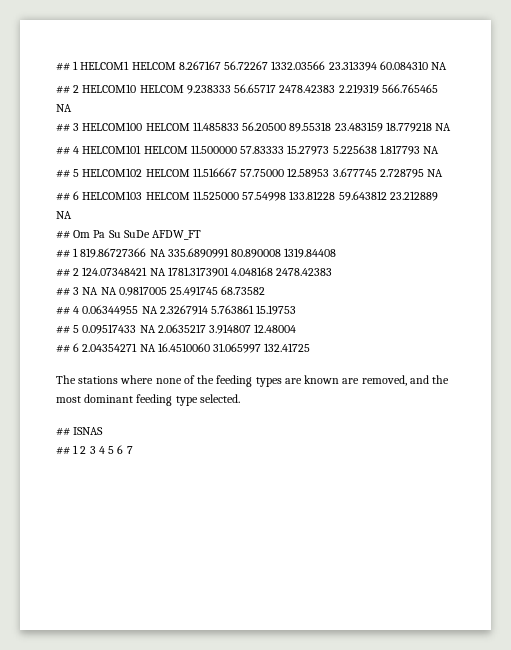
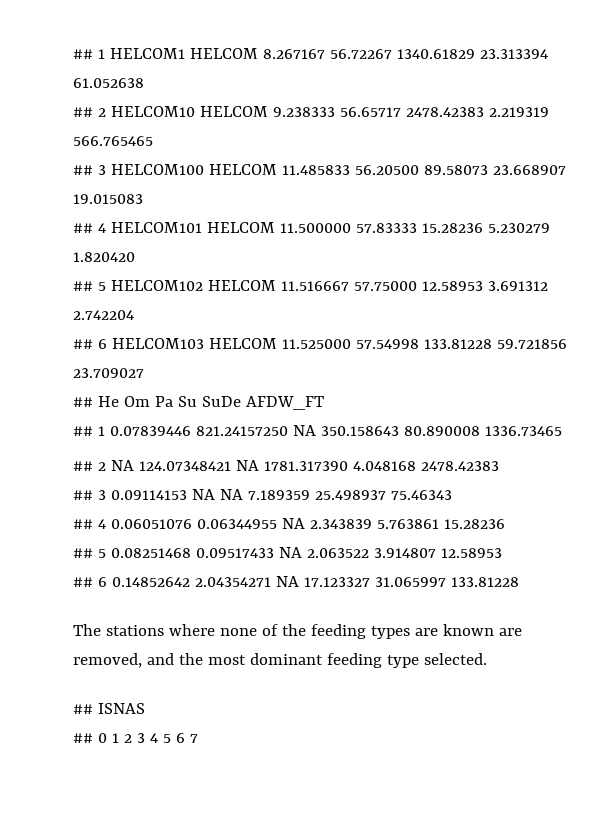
[271,61,448,71] 1332.03566 23.313394 60.084310 NA -> [396,49,548,59] [73,78,144,88] 1340.61829 23.313394 61.052638
[56,104,72,112] NA -> (153, 141) none
[289,122,452,132] 89.55318 23.483159 18.779218 NA -> [423,165,566,175] [73,194,143,204] 89.58073 23.668907 19.015083
[287,145,440,155] 15.27973 5.225638 1.817793 NA -> [421,223,550,233] [73,252,135,262] 15.28236 5.230279 1.820420
[332,168,444,178] 3.677745 2.728795 NA -> [487,281,548,291] [73,310,134,320] 3.691312 2.742204
[338,191,438,201] [56,211,72,219] [56,230,70,239] 59.643812 23.212889 NA // ## -> [496,339,567,349] [73,368,144,378] [73,396,119,407] 59.721856 23.709027 // ## He
[80,248,337,258] [56,268,80,277] 819.86727366 NA 335.6890991 80.890008 1319.84408 // ## 2 -> [109,425,562,436] [73,460,134,471] 0.07839446 821.24157250 NA 350.158643 80.890008 1336.73465 // ## 2 NA
[167,267,229,277] 1781.3173901 -> [263,461,348,471] 1781.317390
(80, 291) none -> [110,490,187,500] 0.09114153
[118,286,266,296] [56,306,80,315] 0.9817005 25.491745 68.73582 // ## 4 -> [247,490,452,500] [73,519,192,529] 7.189359 25.498937 75.46343 // ## 4 0.06051076
[159,305,297,315] [56,325,80,334] 2.3267914 5.763861 15.19753 // ## 5 -> [309,519,505,529] [73,548,191,558] 2.343839 5.763861 15.28236 // ## 5 0.08251468
[157,324,297,334] [56,343,80,353] 2.0635217 3.914807 12.48004 // ## 6 -> [306,548,502,558] [73,577,190,587] 2.063522 3.914807 12.58953 // ## 6 0.14852642
[157,343,311,353] 16.4510060 31.065997 132.41725 -> [303,577,519,587] 17.123327 31.065997 133.81228
(70, 450) none -> [97,733,107,743] 0

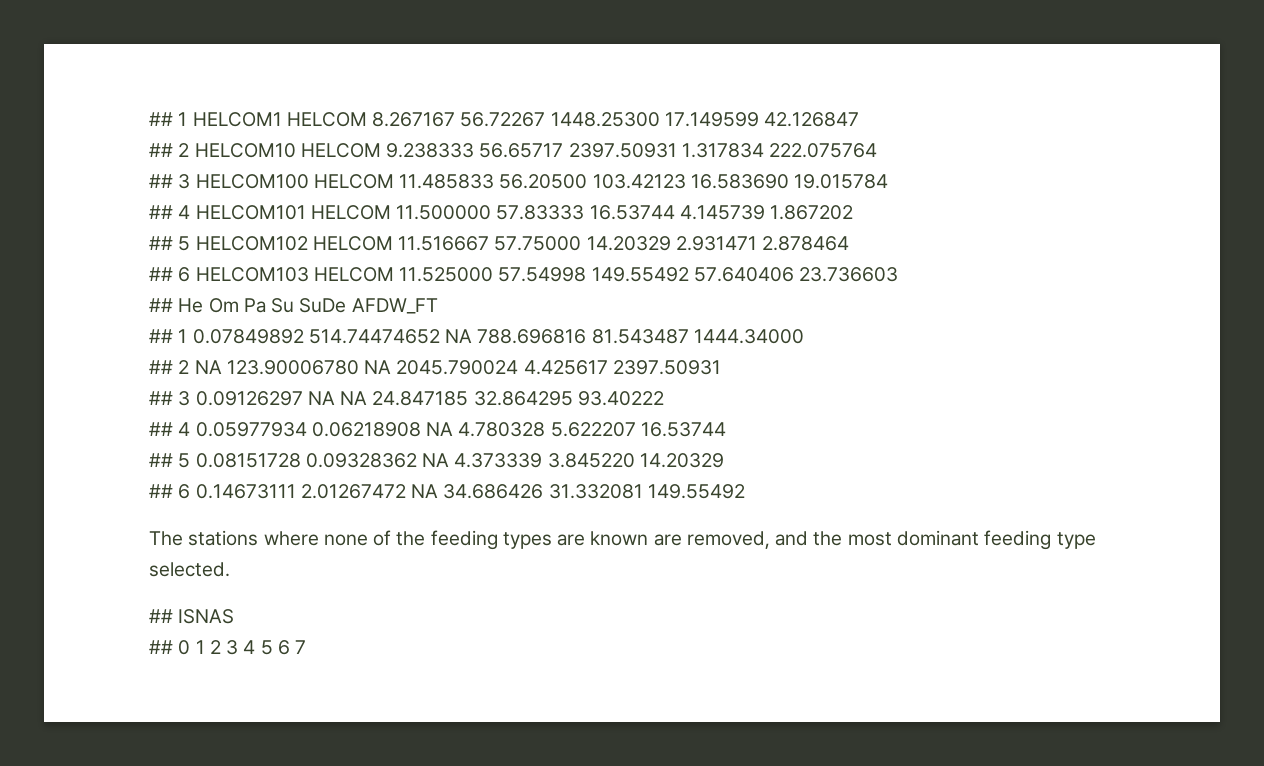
[396,49,548,59] [73,78,144,88] 1340.61829 23.313394 61.052638 -> [550,112,860,127] 1448.25300 17.149599 42.126847
[405,107,549,117] [73,136,153,146] 2478.42383 2.219319 566.765465 -> [568,143,878,158] 2397.50931 1.317834 222.075764
[423,165,566,175] [73,194,143,204] 89.58073 23.668907 19.015083 -> [592,174,889,189] 103.42123 16.583690 19.015784
[421,223,550,233] [73,252,135,262] 15.28236 5.230279 1.820420 -> [589,205,854,220] 16.53744 4.145739 1.867202
[421,281,548,291] [73,310,134,320] 12.58953 3.691312 2.742204 -> [586,236,850,251] 14.20329 2.931471 2.878464
[423,339,567,349] [73,368,144,378] 133.81228 59.721856 23.709027 -> [591,267,899,282] 149.55492 57.640406 23.736603
[109,425,562,436] [73,460,499,471] [73,490,187,500] 0.07839446 821.24157250 NA 350.158643 80.890008 1336.73465 // ## 2 NA 124.07348421 NA 1781.317390 4.048168 2478.42383 // ## 3 0.09114153 -> [192,329,804,344] [149,360,721,375] [149,391,303,406] 0.07849892 514.74474652 NA 788.696816 81.543487 1444.34000 // ## 2 NA 123.90006780 NA 2045.790024 4.425617 2397.50931 // ## 3 0.09126297
[247,490,452,500] [73,518,505,529] [73,547,502,558] [73,576,519,587] 7.189359 25.498937 75.46343 // ## 4 0.06051076 0.06344955 NA 2.343839 5.763861 15.28236 // ## 5 0.08251468 0.09517433 NA 2.063522 3.914807 12.58953 // ## 6 0.14852642 2.04354271 NA 17.123327 31.065997 133.81228 -> [372,391,664,406] [149,422,726,437] [149,453,724,468] [149,484,745,499] 24.847185 32.864295 93.40222 // ## 4 0.05977934 0.06218908 NA 4.780328 5.622207 16.53744 // ## 5 0.08151728 0.09328362 NA 4.373339 3.845220 14.20329 // ## 6 0.14673111 2.01267472 NA 34.686426 31.332081 149.55492

